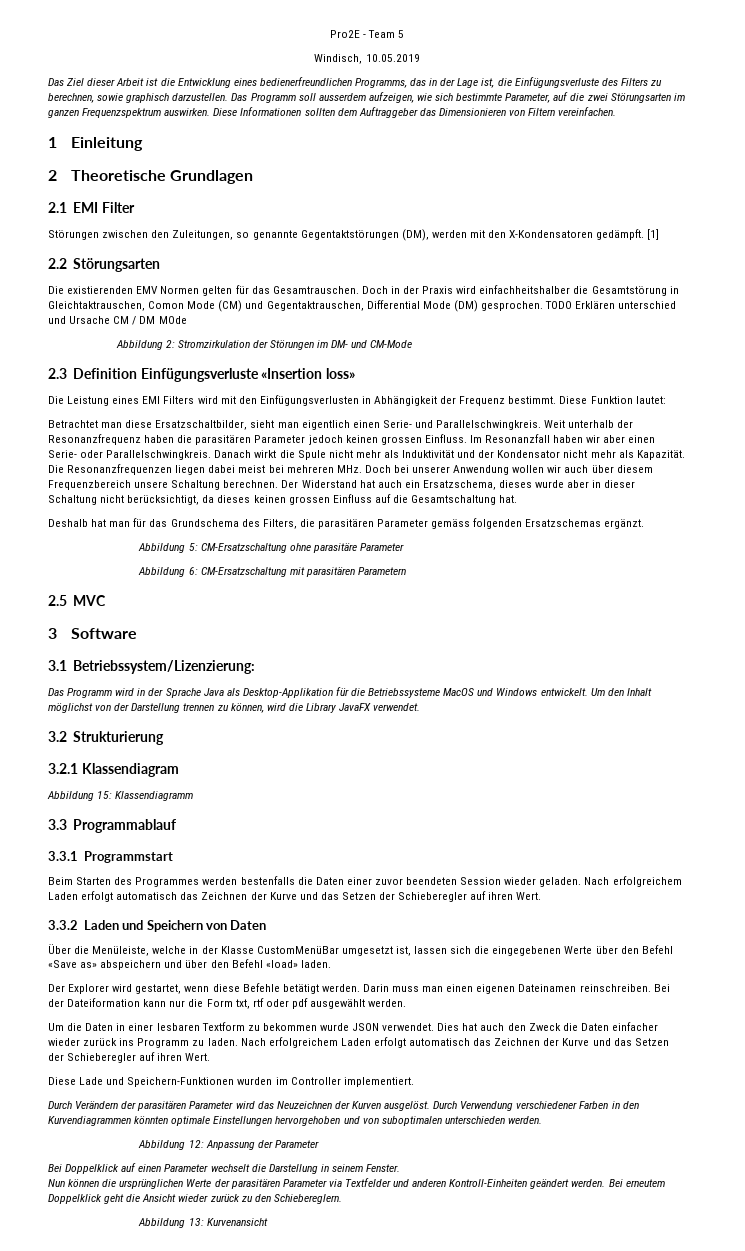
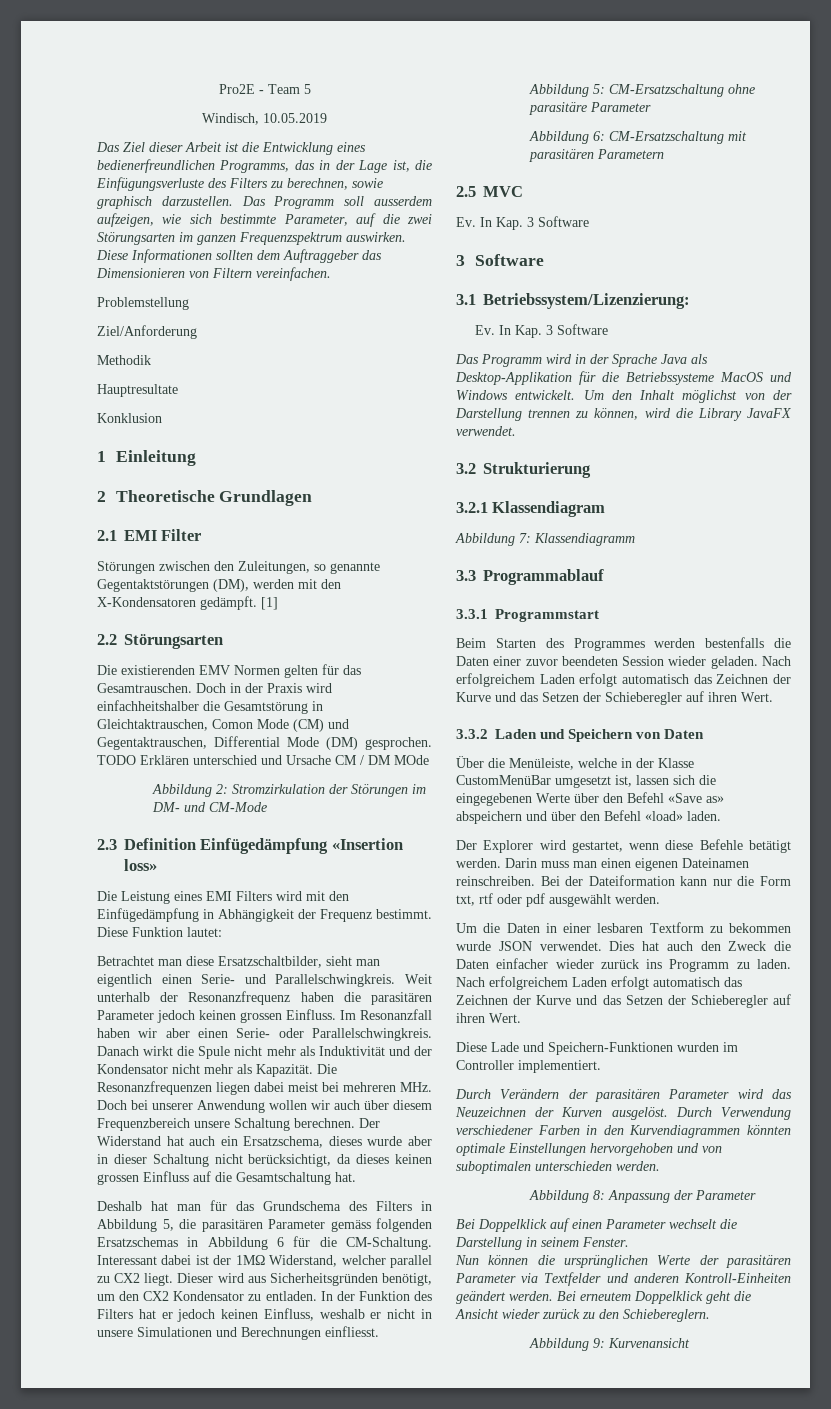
(617, 111) none -> [97,297,189,310] [97,325,197,339] [97,355,151,365] [97,384,178,397] [97,413,162,423] // Problemstellung // Ziel/Anforderung // Methodik // Hauptresultate // Konklusion
[140,368,259,382] Einfügungsverluste -> [200,838,329,854] Einfügedämpfung
[259,395,359,406] Einfügungsverlusten -> [97,908,199,922] Einfügedämpfung
[262,519,297,529] Filters, -> [376,1201,432,1211] [97,1219,174,1232] Filters in Abbildung 5,
[604,519,645,529] ergänzt. -> [187,1236,432,1250] [97,1255,432,1268] [97,1273,432,1286] [97,1291,432,1301] [97,1308,432,1322] [97,1326,379,1340] in Abbildung 6 für die CM-Schaltung. Interessant dabei ist der 1MΩ Widerstand, welcher parallel zu CX2 liegt. Dieser wird aus Sicherheitsgründen benötigt, um den CX2 Kondensator zu entladen. In der Funktion des Filters hat er jedoch keinen Einfluss, weshalb er nicht in unsere Simulationen und Berechnungen einfliesst.
(106, 600) none -> [456,216,589,230] // Ev. In Kap. 3 Software
(255, 667) none -> [474,324,608,338] // Ev. In Kap. 3 Software
[97,791,113,799] 15: -> [519,533,531,543] 7:
[188,1140,204,1148] 12: -> [593,1190,606,1200] 8:
[188,1218,204,1226] 13: -> [593,1338,606,1348] 9:

